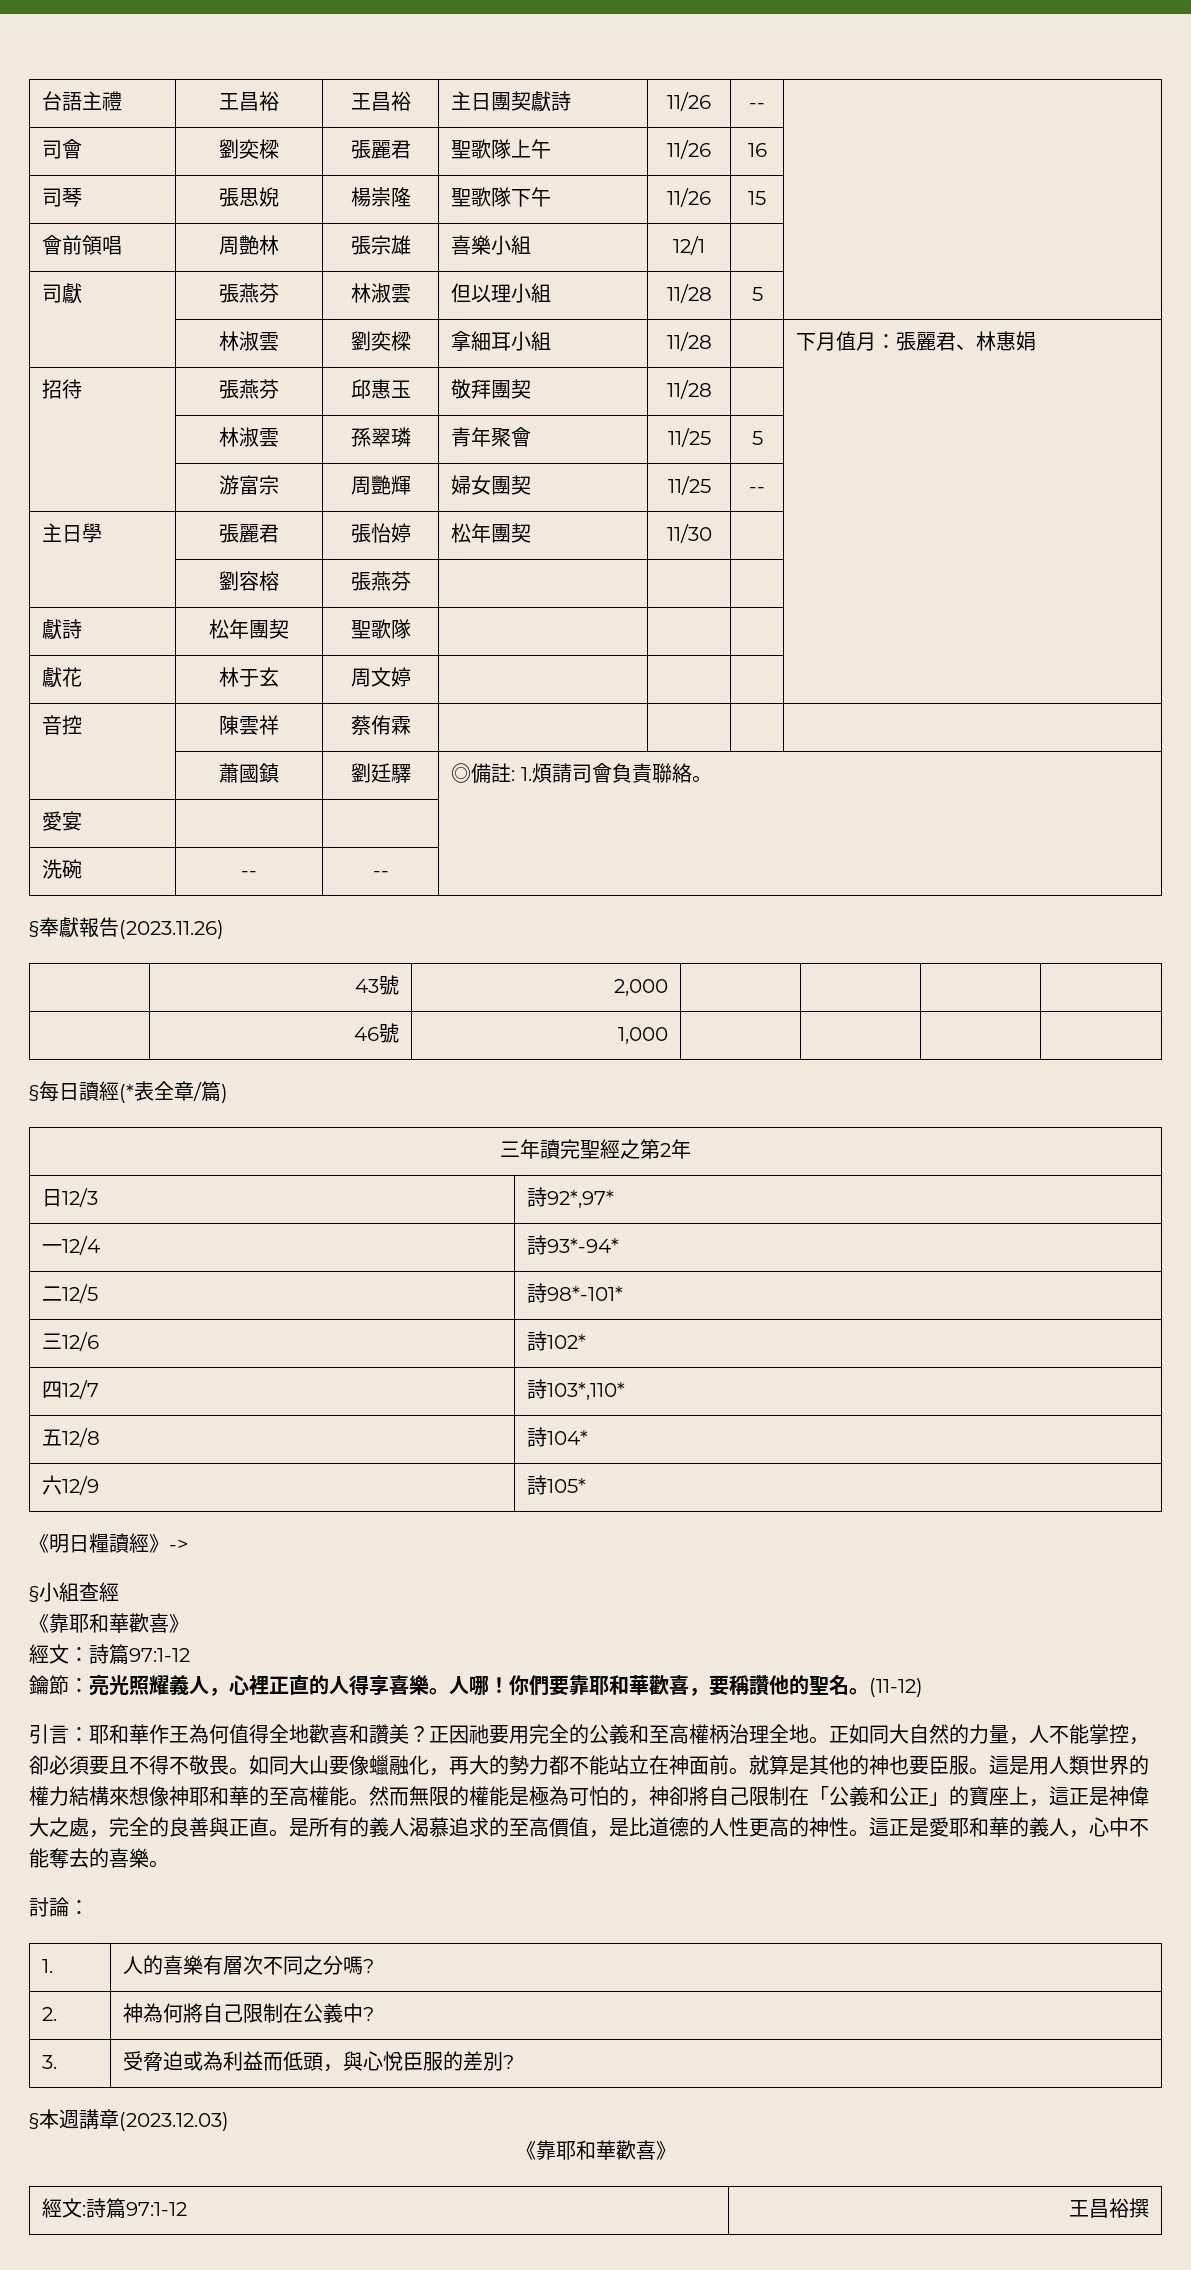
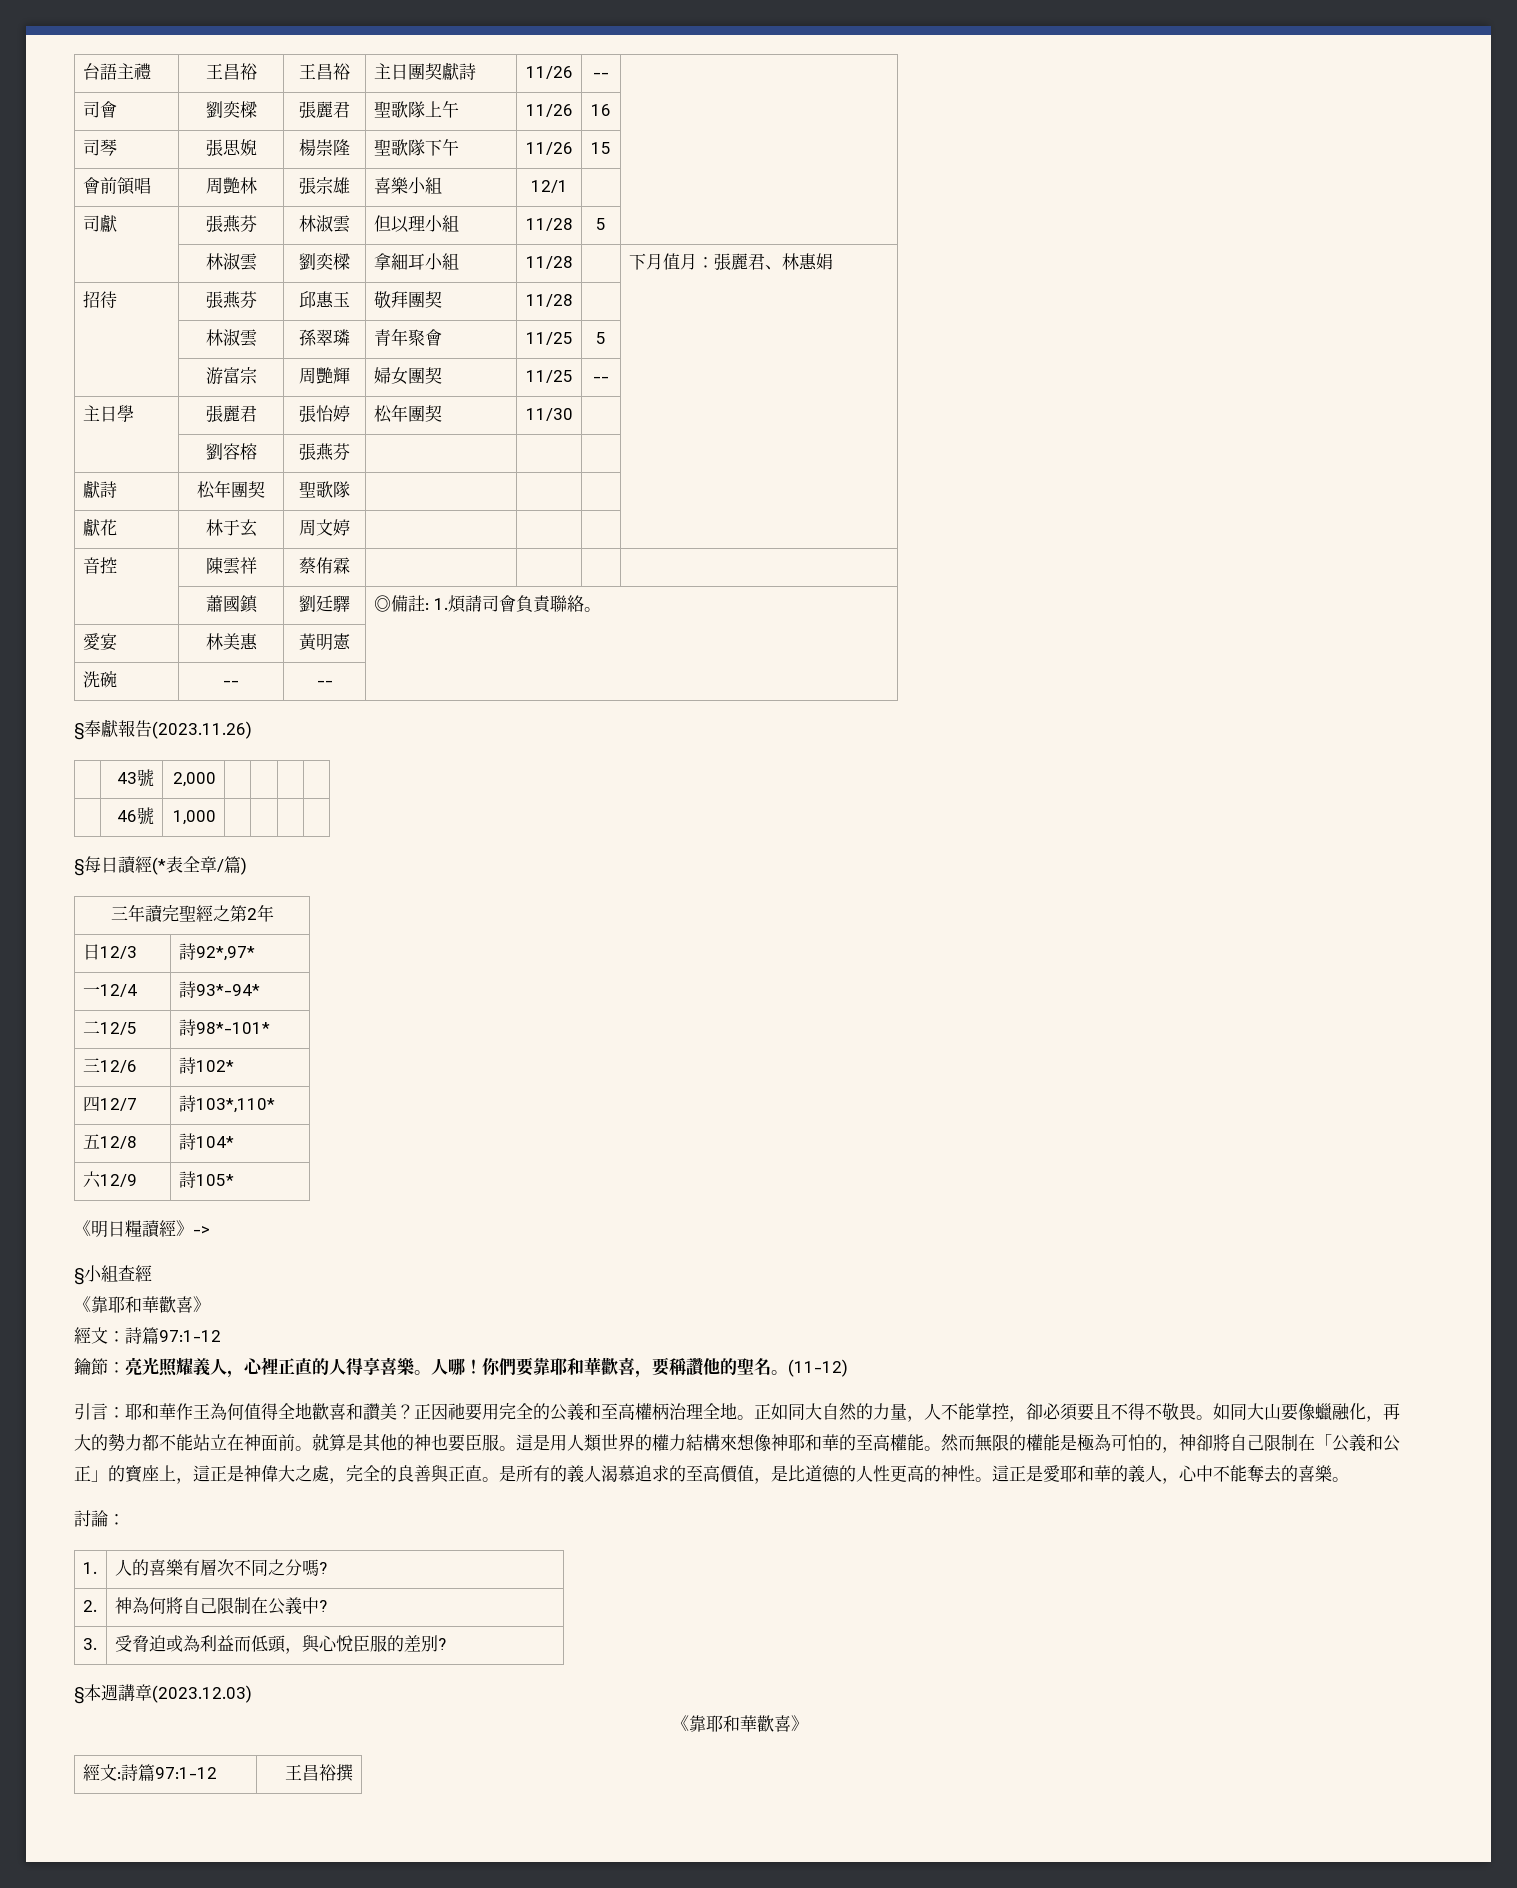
(83, 821) | -> [205,633,258,650] [299,633,351,651] 林美惠 | 黃明憲

